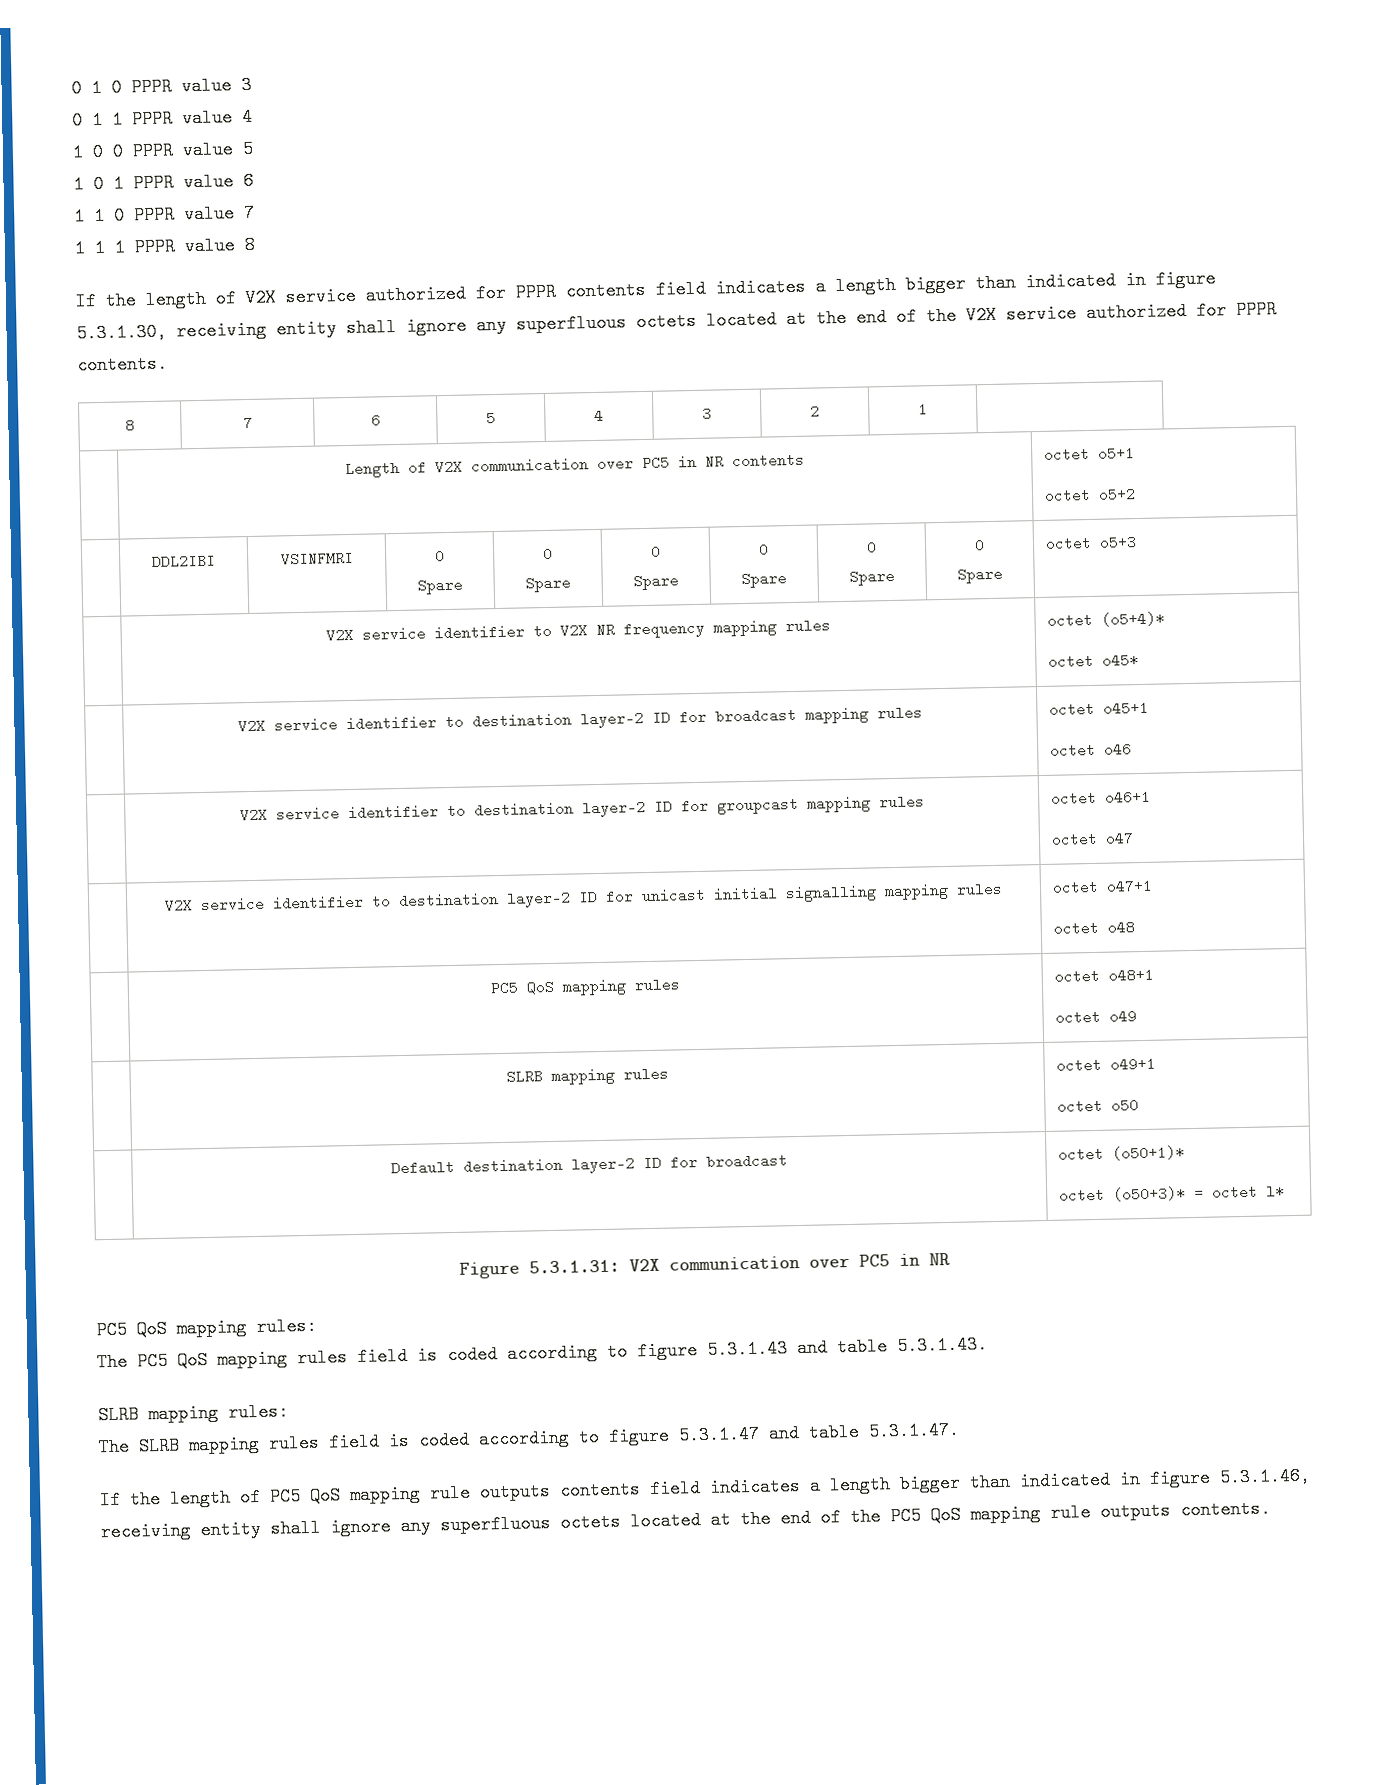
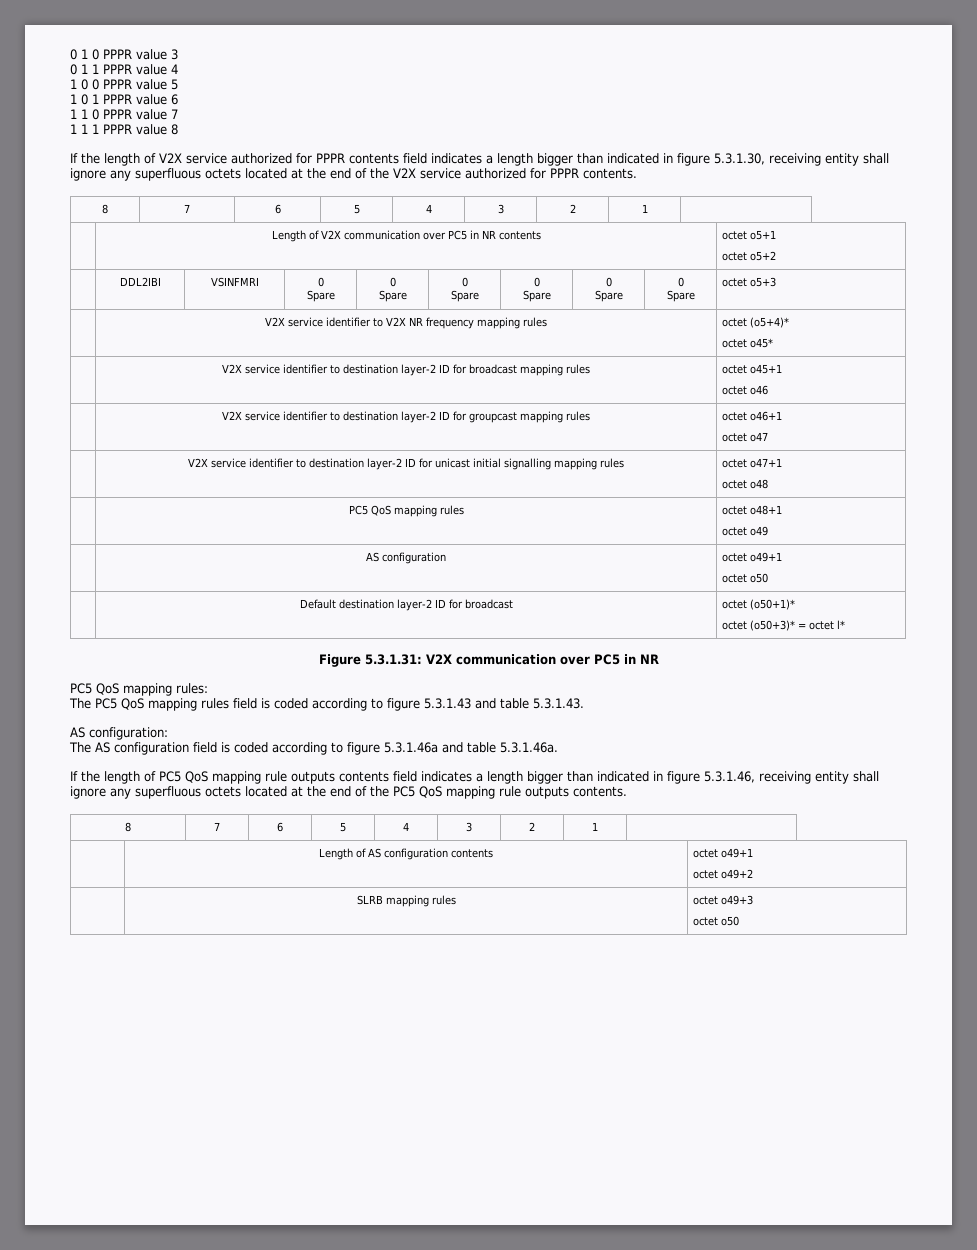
[505,1066,669,1085] SLRB mapping rules -> [366,552,446,564] AS configuration
[98,1402,289,1425] [98,1420,960,1457] SLRB mapping rules: // The SLRB mapping rules field is coded according to figure 5.3.1.47 and table 5.3.1.47. -> [70,727,168,740] [69,742,558,755] AS configuration: // The AS configuration field is coded according to figure 5.3.1.46a and table 5.3.1.46a.
(1271, 1509) none -> [125,822,131,832] [214,822,220,831] [277,822,283,832] [340,822,346,832] [403,822,409,831] [466,822,472,832] [529,822,535,831] [592,822,598,831] [319,848,493,860] [693,848,754,858] [693,869,754,879] [356,895,456,907] [693,895,754,905] [693,916,740,926] // 8 | 7 | 6 | 5 | 4 | 3 | 2 | 1 | // | Length of AS configuration contents | octet o49+1 // octet o49+2 // | SLRB mapping rules | octet o49+3 // octet o50

